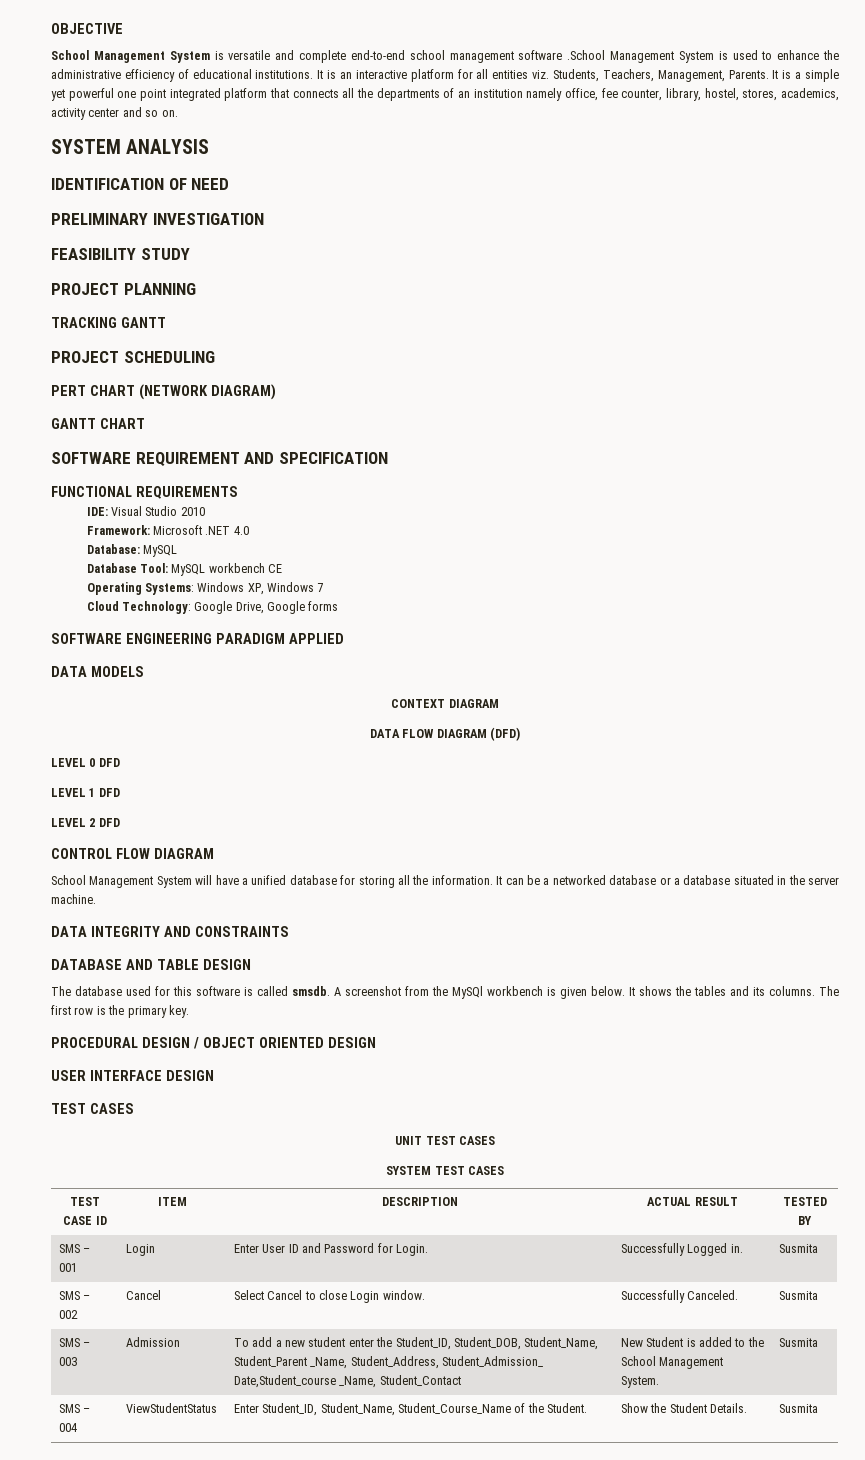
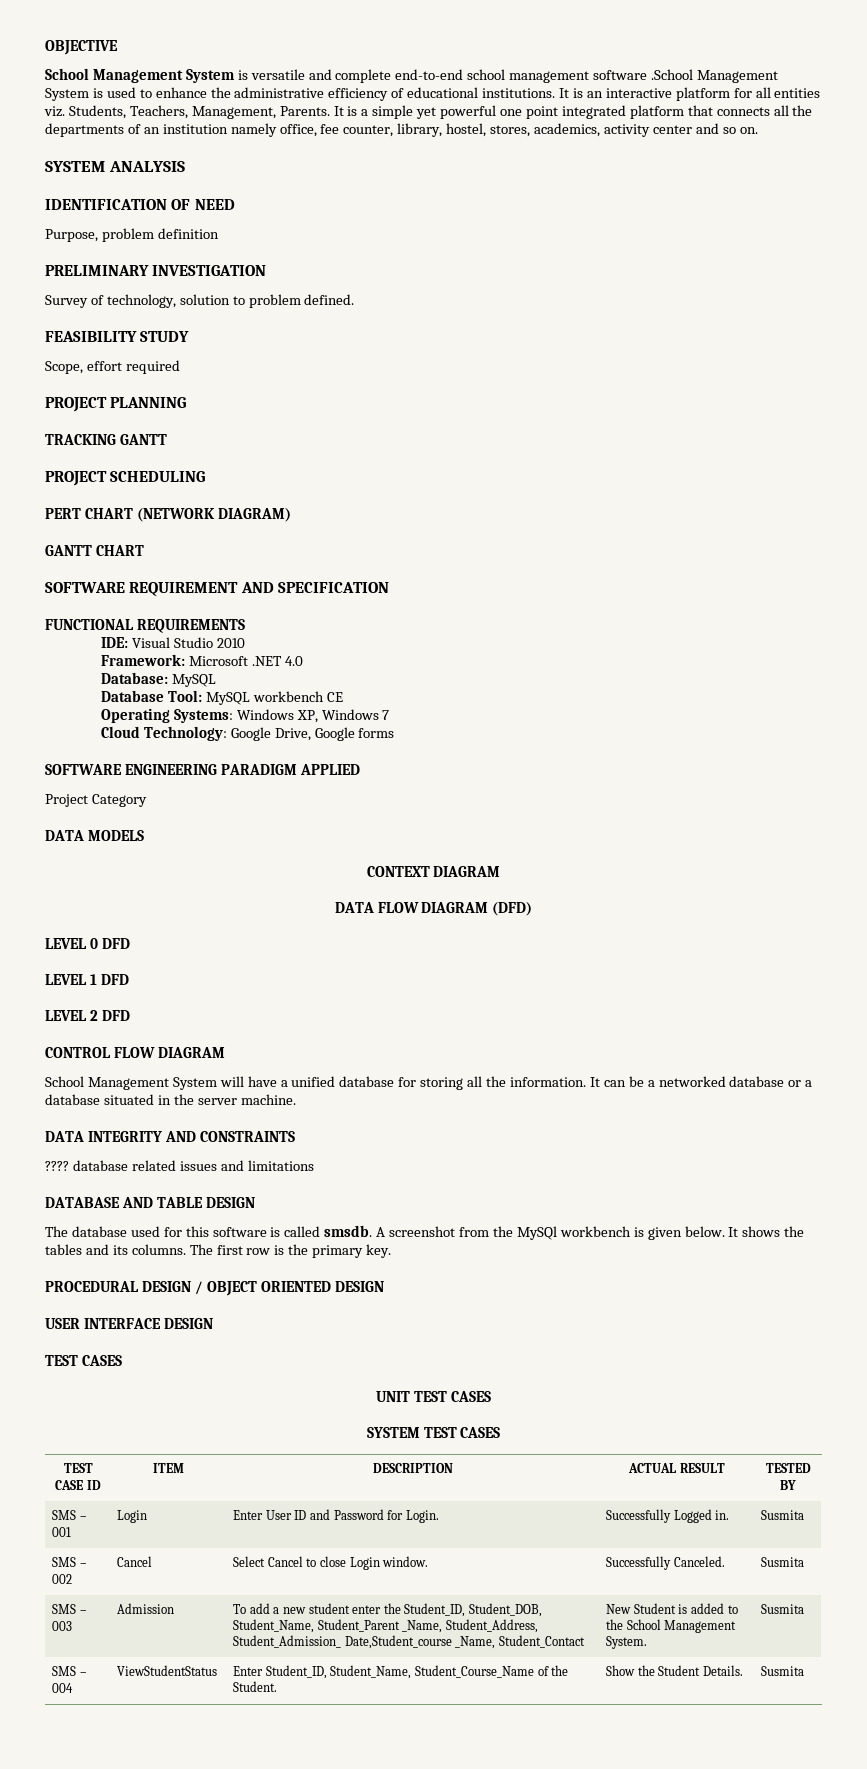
(230, 184) none -> [45,228,219,242] // Purpose, problem definition
(264, 219) none -> [45,294,355,308] // Survey of technology, solution to problem defined.
(190, 254) none -> [45,360,180,374] // Scope, effort required
(344, 638) none -> [45,794,147,807] // Project Category
(289, 931) none -> [45,1160,314,1171] // ???? database related issues and limitations

